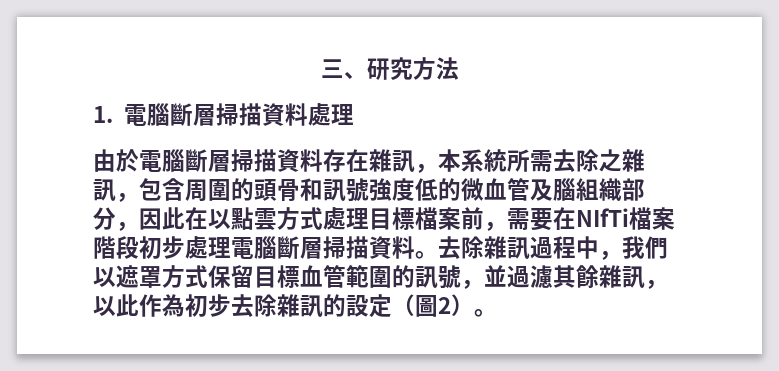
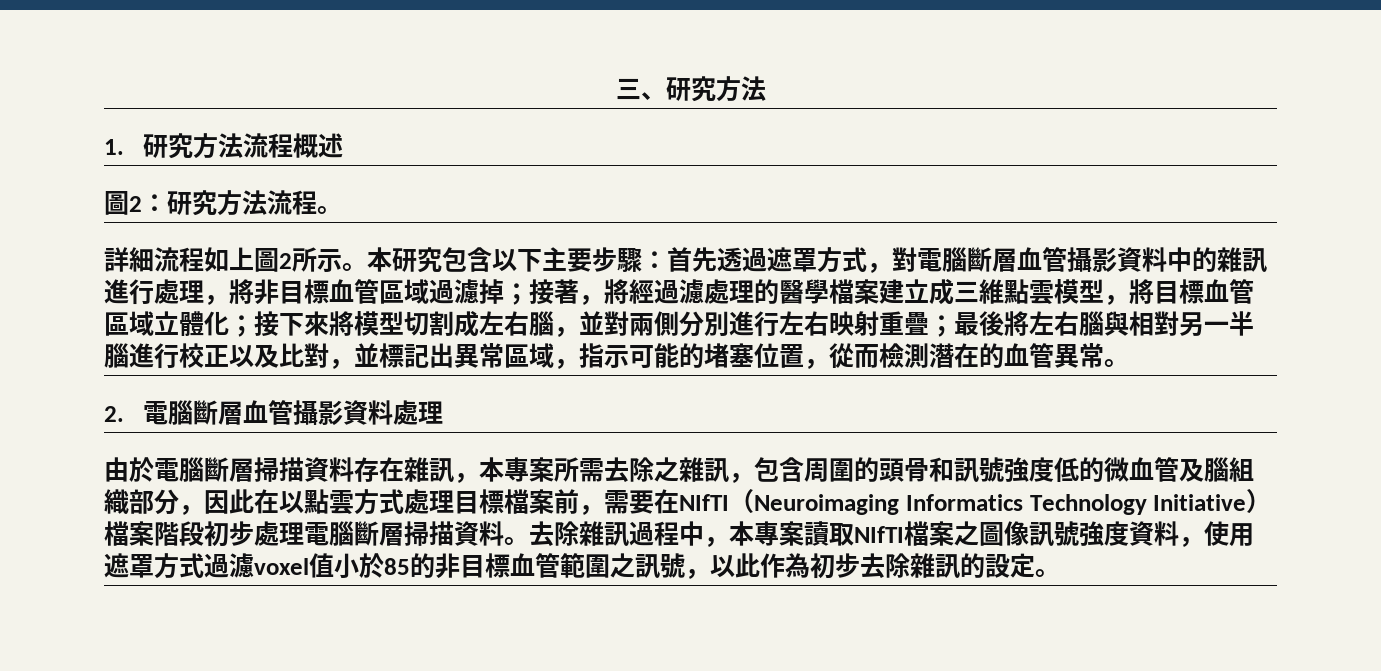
[124,103,263,126] 電腦斷層掃描 -> [142,133,343,159] [104,190,342,216] [104,247,1267,273] [104,279,1254,305] [104,311,1254,337] [104,343,1129,369] [104,400,343,426] 研究方法流程概述 // 圖2：研究方法流程。 // 詳細流程如上圖2所示。本研究包含以下主要步驟：首先透過遮罩方式，對電腦斷層血管攝影資料中的雜訊進行處理，將非目標血管區域過濾掉；接著，將經過濾處理的醫學檔案建立成三維點雲模型，將目標血管區域立體化；接下來將模型切割成左右腦，並對兩側分別進行左右映射重疊；最後將左右腦與相對另一半腦進行校正以及比對，並標記出異常區域，指示可能的堵塞位置，從而檢測潛在的血管異常。 // 2.電腦斷層血管攝影
[461,149,507,172] 系統 -> [504,457,554,482] 專案
[576,208,629,227] NIfTi -> [679,489,1272,515] NIfTI（Neuroimaging Informatics Technology Initiative）
[622,236,668,259] [93,265,645,289] 我們以遮罩方式保留目標血管範圍的訊號，並過濾其餘雜訊 -> [729,521,1254,547] [104,553,685,579] 本專案讀取NIfTI檔案之圖像訊號強度資料，使用遮罩方式過濾voxel值小於85的非目標血管範圍之訊號
[392,294,474,317] （圖2） -> (1035, 565) none

